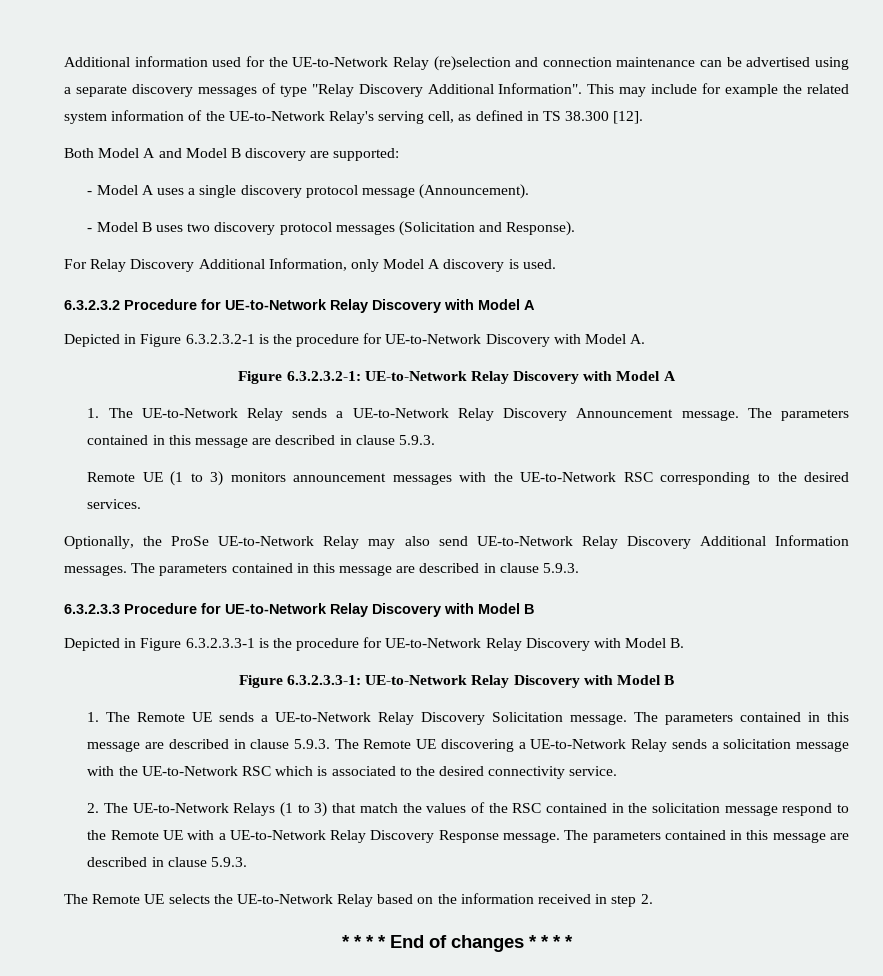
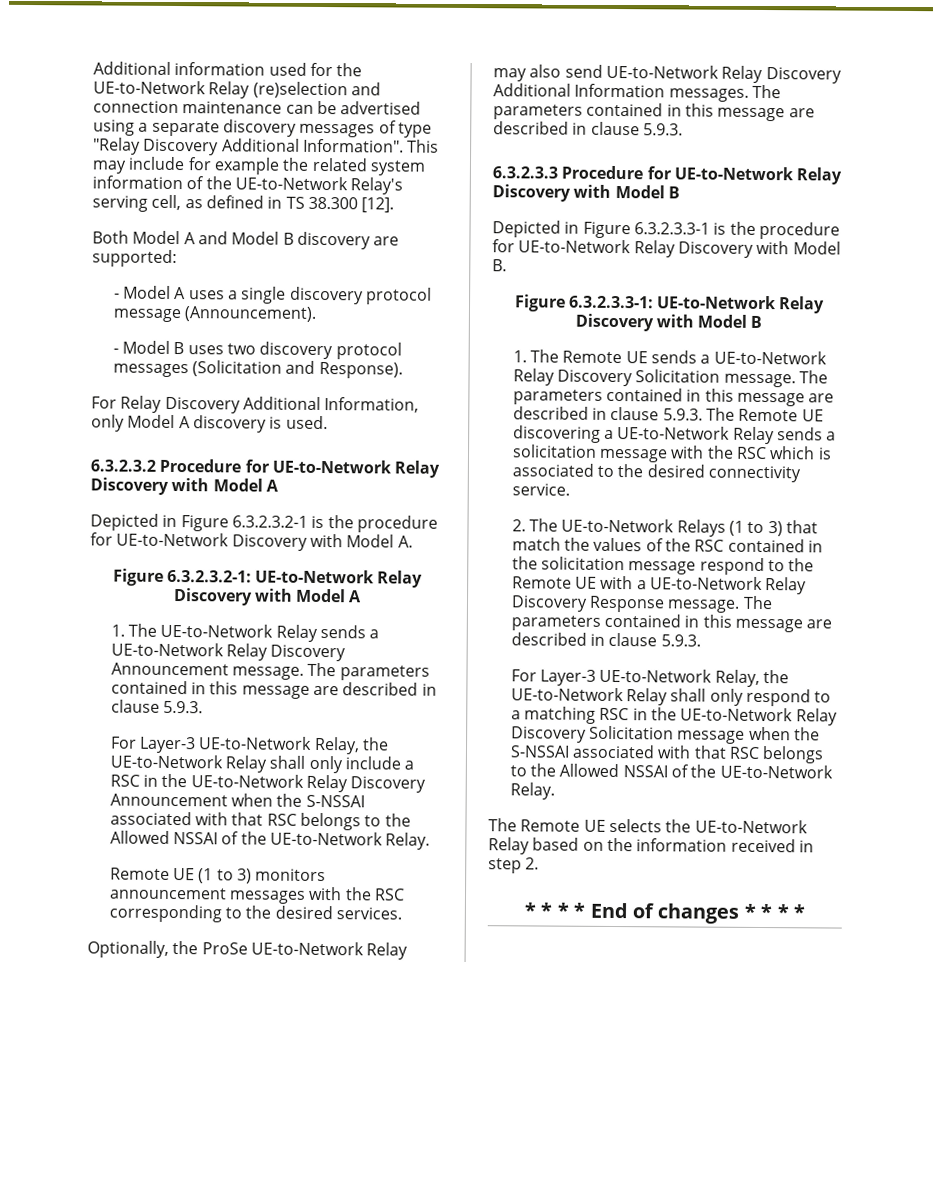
(435, 440) none -> [109,736,389,755] [109,754,415,774] [109,773,427,793] [109,793,365,808] [109,811,411,831] [109,830,431,850] // For Layer-3 UE-to-Network Relay, the UE-to-Network Relay shall only include a RSC in the UE-to-Network Relay Discovery Announcement when the S-NSSAI associated with that RSC belongs to the Allowed NSSAI of the UE-to-Network Relay.
[520,472,617,482] UE-to-Network -> (372, 894) none
[141,766,238,776] UE-to-Network -> (734, 452) none
(247, 862) none -> [510,668,789,687] [510,687,832,707] [510,706,838,726] [510,725,820,744] [509,744,825,764] [509,763,833,779] [509,782,555,800] // For Layer-3 UE-to-Network Relay, the UE-to-Network Relay shall only respond to a matching RSC in the UE-to-Network Relay Discovery Solicitation message when the S-NSSAI associated with that RSC belongs to the Allowed NSSAI of the UE-to-Network Relay.

